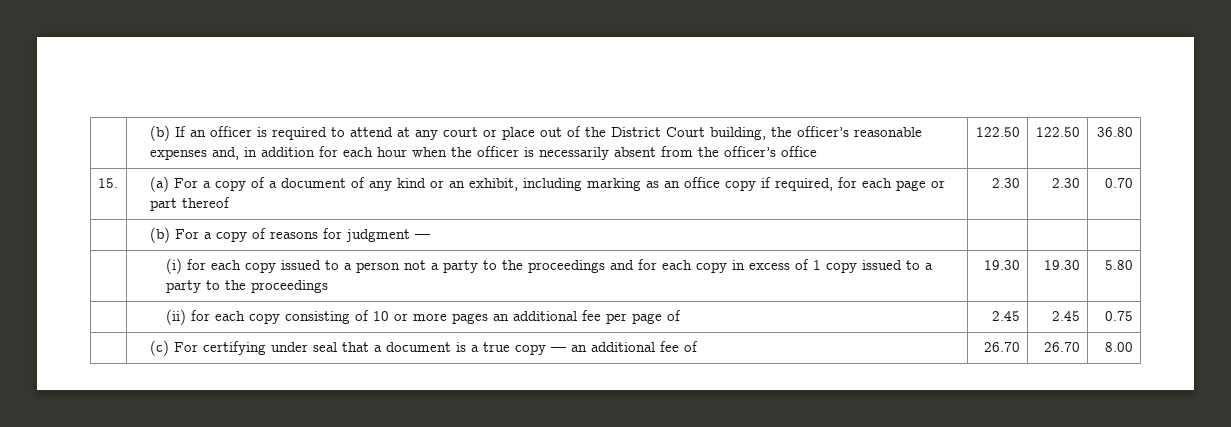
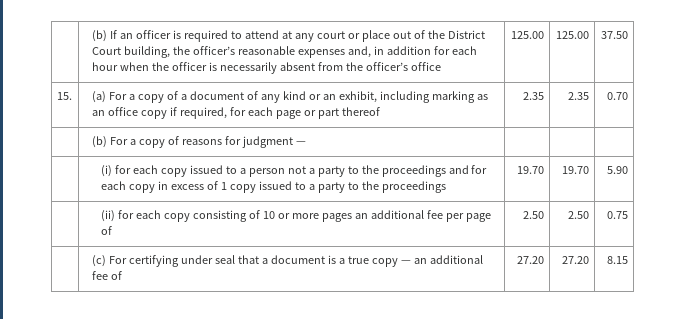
[976,127,1021,137] [1036,127,1081,137] [1097,127,1134,137] 122.50 | 122.50 | 36.80 -> [511,31,545,39] [556,31,590,39] [601,31,629,39] 125.00 | 125.00 | 37.50
[992,178,1021,188] [1052,178,1081,188] 2.30 | 2.30 -> [523,92,545,100] [568,92,590,100] 2.35 | 2.35
[984,260,1021,270] [1044,260,1081,270] [1105,260,1134,270] 19.30 | 19.30 | 5.80 -> [517,166,545,174] [562,166,590,174] [607,166,629,174] 19.70 | 19.70 | 5.90
[992,311,1021,321] [1052,311,1081,321] 2.45 | 2.45 -> [523,211,545,219] [568,211,590,219] 2.50 | 2.50
[984,342,1021,352] [1044,342,1081,352] [1105,342,1134,352] 26.70 | 26.70 | 8.00 -> [517,256,545,264] [562,256,590,264] [607,256,629,264] 27.20 | 27.20 | 8.15

